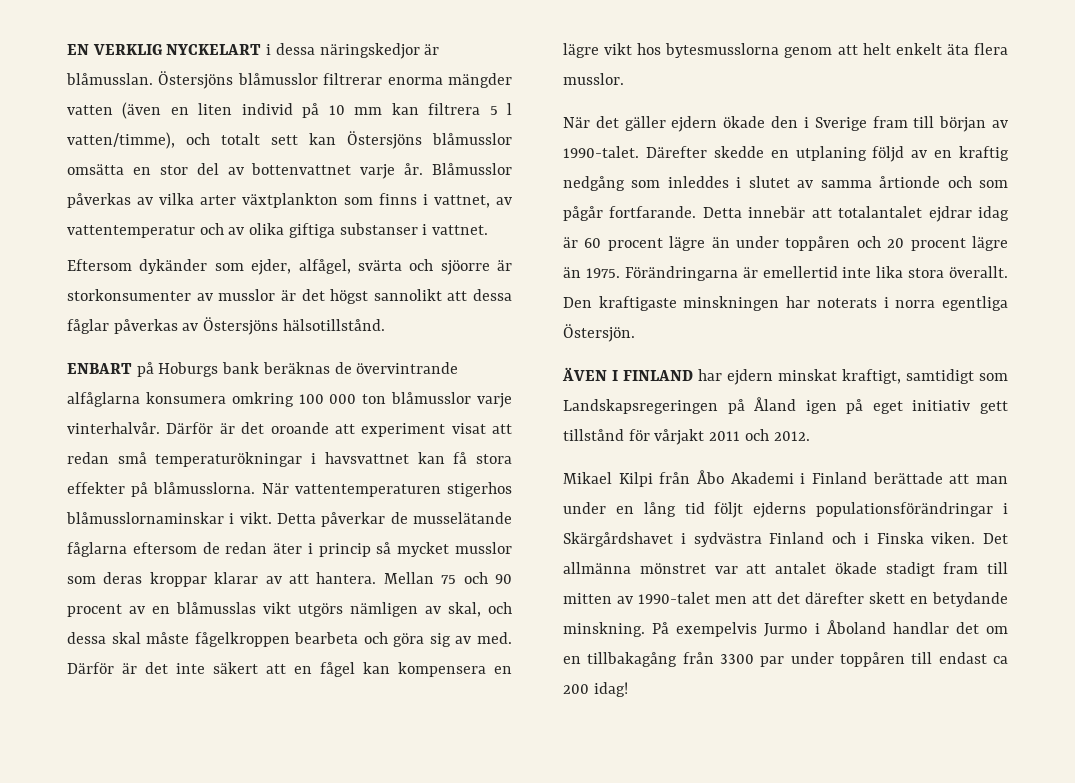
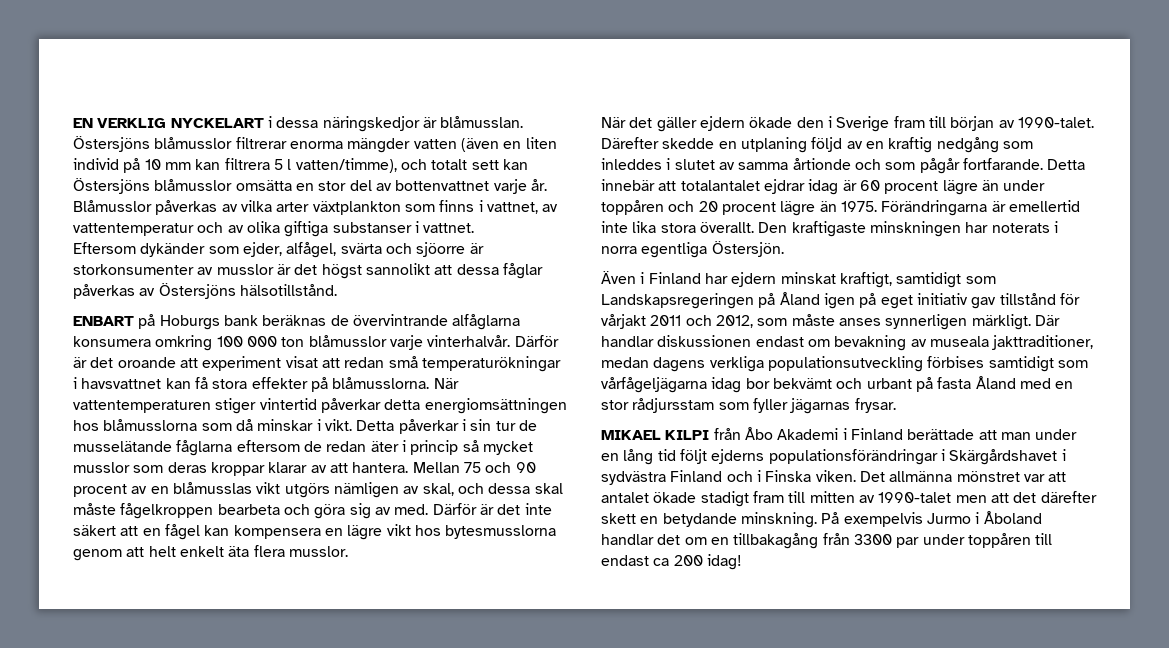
[446,482,512,497] [66,512,224,524] stigerhos blåmusslornaminskar -> [215,398,567,414] [73,419,314,431] stiger vintertid påverkar detta energiomsättningen hos blåmusslorna som då minskar
(386, 519) none -> [461,419,516,431] i sin tur
[562,367,693,381] ÄVEN I FINLAND -> [601,271,701,284] Även i Finland
[980,401,1008,414] gett -> [971,297,997,309] gav
[773,431,810,441] [563,472,653,487] 2012. // Mikael Kilpi -> [715,314,1060,330] [601,335,1094,351] [601,356,1088,372] [601,376,1074,393] [601,398,896,414] [601,430,710,440] 2012, som måste anses synnerligen märkligt. Där handlar diskussionen endast om bevakning av museala jakttraditioner, medan dagens verkliga populationsutveckling förbises samtidigt som vårfågeljägarna idag bor bekvämt och urbant på fasta Åland med en stor rådjursstam som fyller jägarnas frysar. // MIKAEL KILPI

